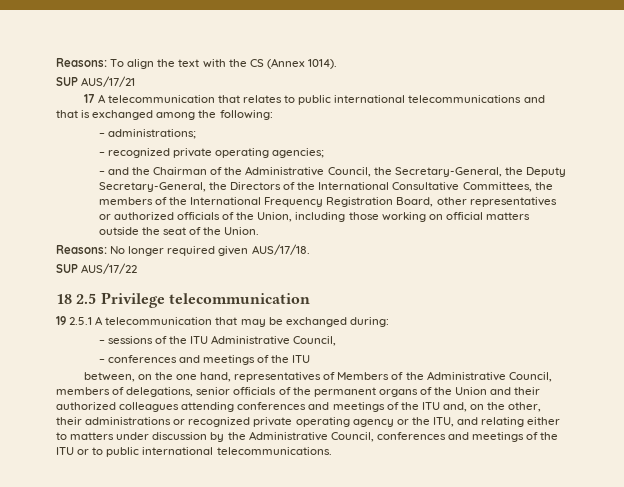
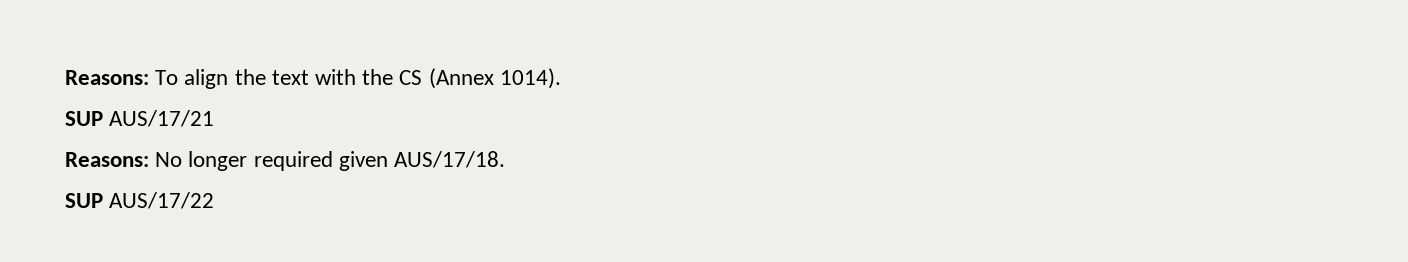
[83,94,545,105] [56,110,273,120] [98,129,196,139] [98,148,325,158] [98,166,566,177] [98,182,553,192] [98,197,557,207] [98,212,530,222] [98,227,260,235] // 17 A telecommunication that relates to public international telecommunications and that is exchanged among the following: // – administrations; // – recognized private operating agencies; // – and the Chairman of the Administrative Council, the Secretary-General, the Deputy Secretary-General, the Directors of the International Consultative Committees, the members of the International Frequency Registration Board, other representatives or authorized officials of the Union, including those working on official matters outside the seat of the Union. -> (215, 118) none
[56,292,310,308] [56,316,389,327] [98,335,337,346] [98,355,311,365] [83,371,552,382] [56,387,541,397] [56,402,542,412] [56,417,561,427] [56,431,559,442] [56,447,332,457] // 18 2.5 Privilege telecommunication // 19 2.5.1 A telecommunication that may be exchanged during: // – sessions of the ITU Administrative Council, // – conferences and meetings of the ITU // between, on the one hand, representatives of Members of the Administrative Council, members of delegations, senior officials of the permanent organs of the Union and their authorized colleagues attending conferences and meetings of the ITU and, on the other, their administrations or recognized private operating agency or the ITU, and relating either to matters under discussion by the Administrative Council, conferences and meetings of the ITU or to public international telecommunications. -> (215, 200) none

